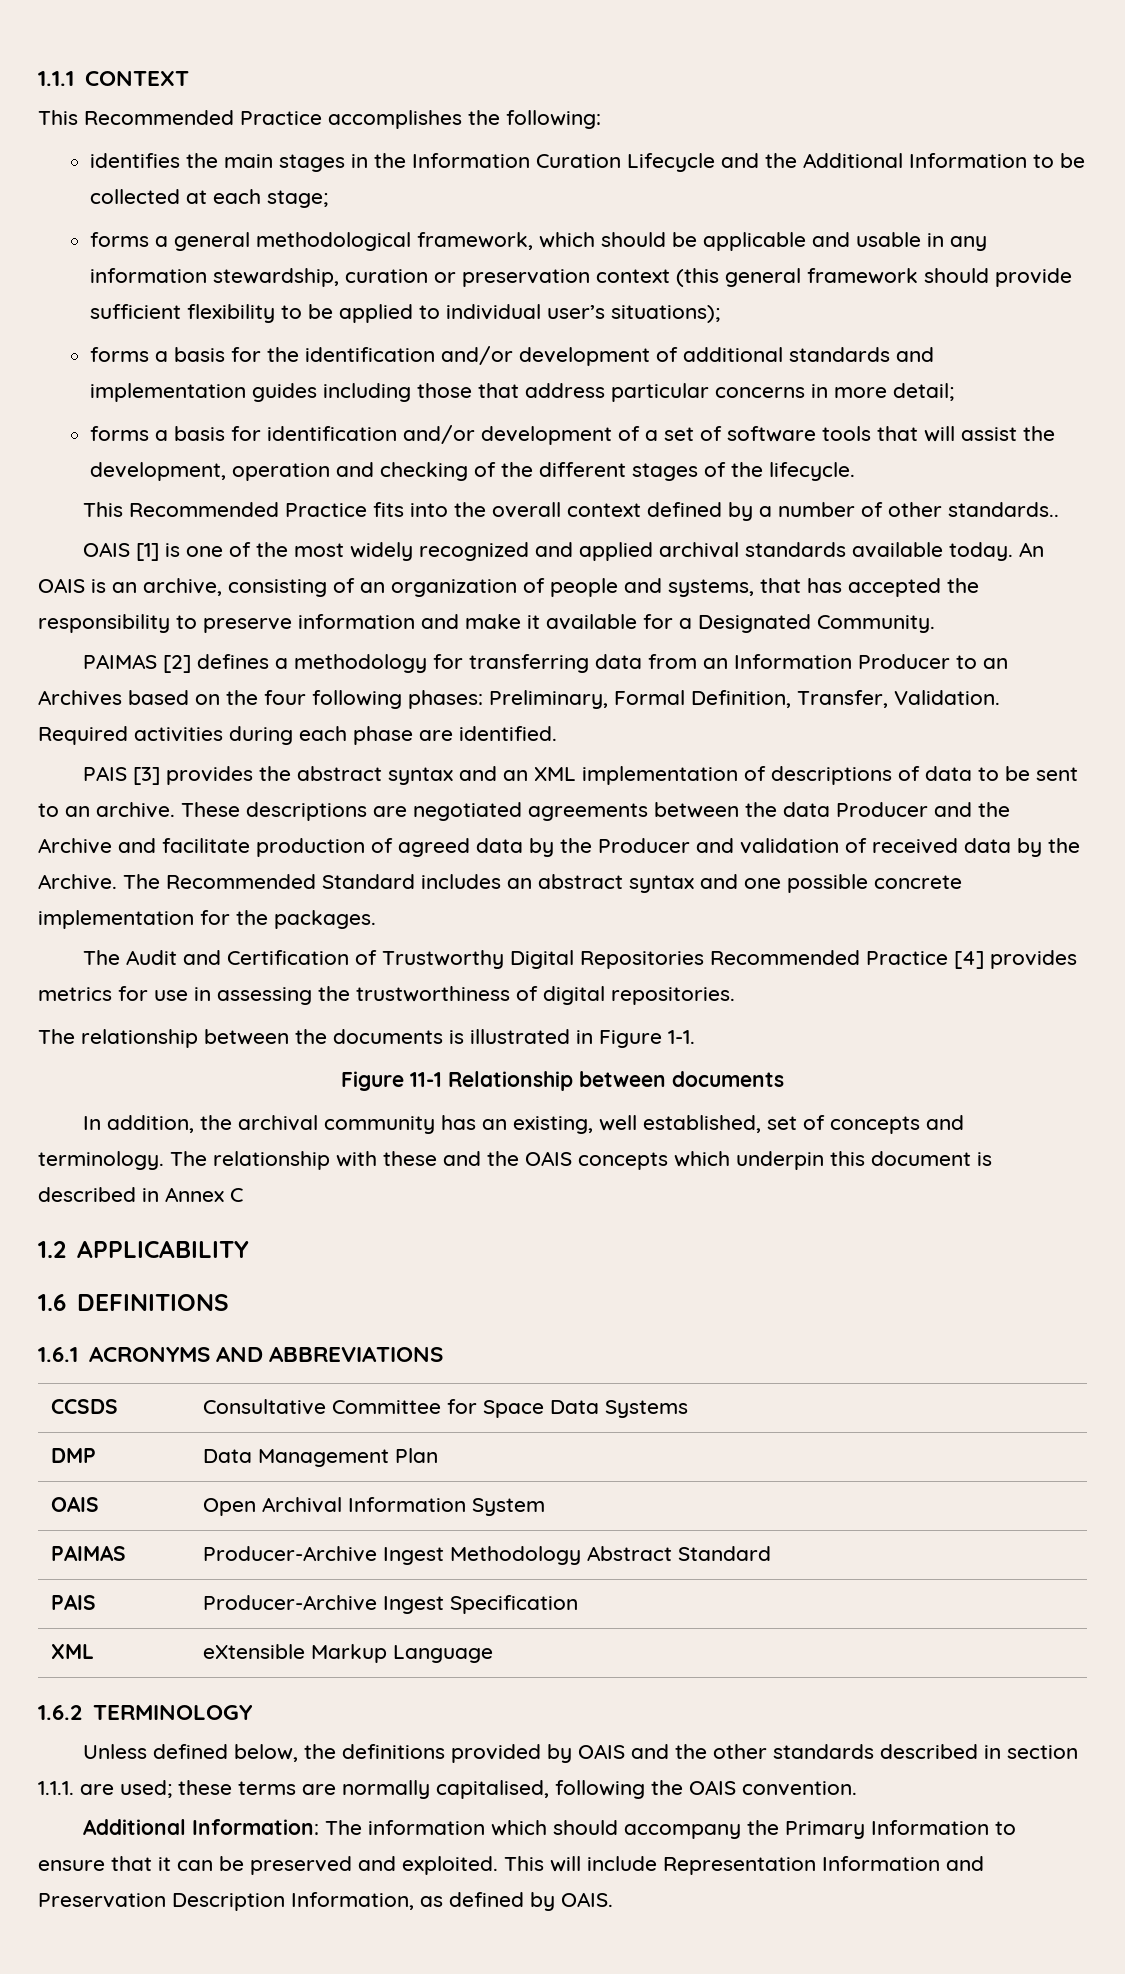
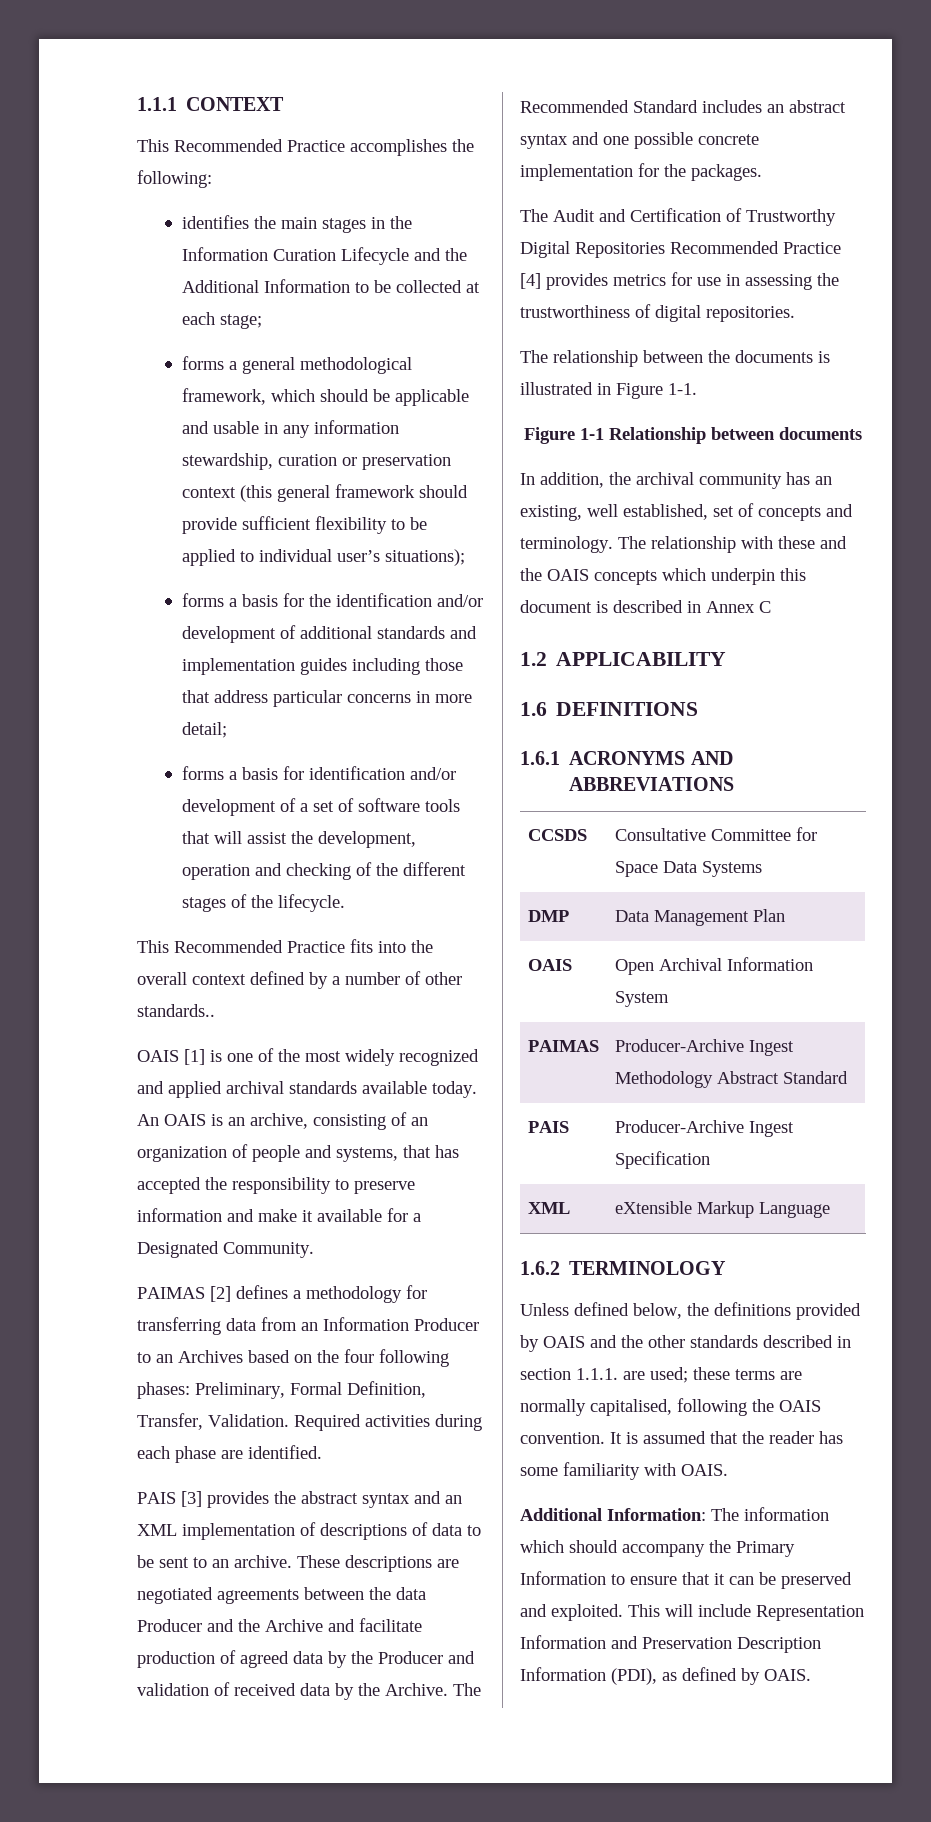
[410,1072,442,1087] 11-1 -> [580,428,604,440] 1-1
(857, 1788) none -> [610,1431,843,1444] [520,1462,728,1480] It is assumed that the reader has some familiarity with OAIS.
[291,1892,414,1910] Information, -> [520,1667,657,1685] Information (PDI),

